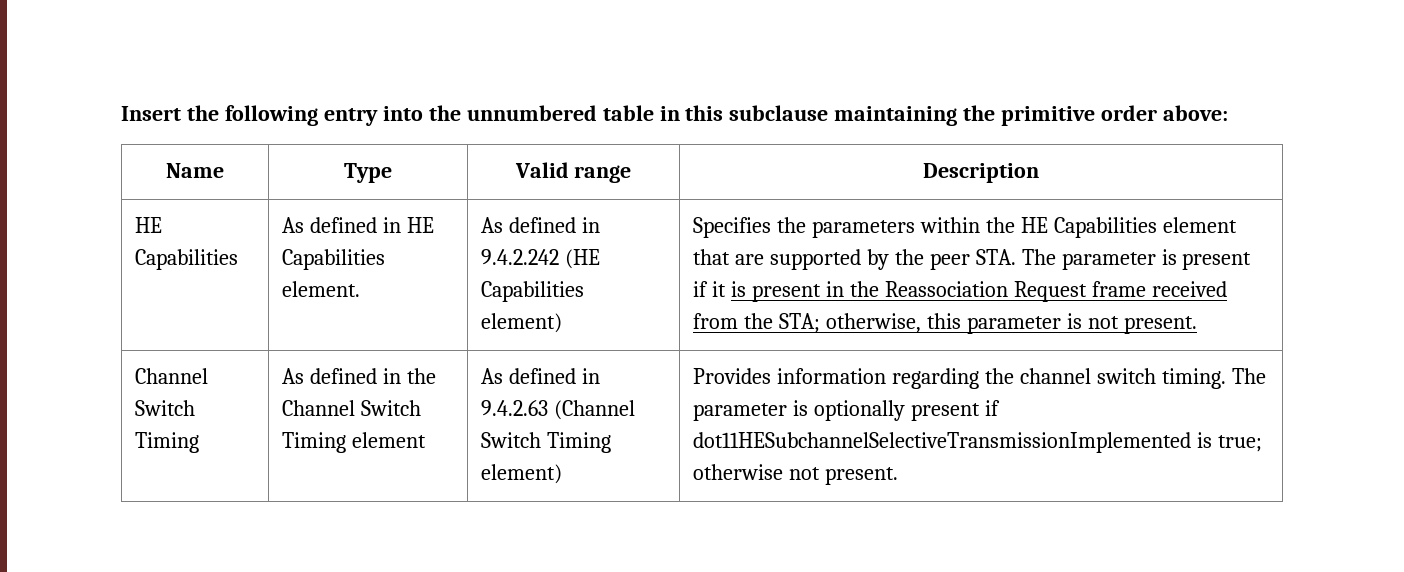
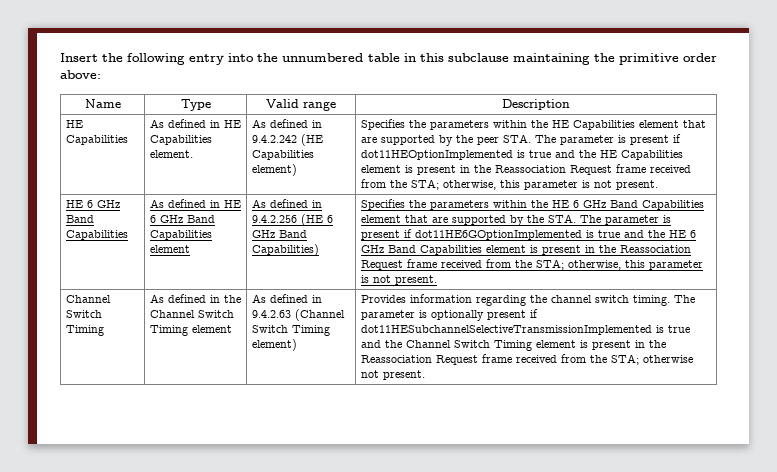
[711,281,726,297] it -> [360,150,683,160] [360,164,691,175] [360,179,658,190] [65,200,120,208] [65,215,94,223] [65,230,128,240] [149,199,241,208] [149,215,215,223] [149,230,212,240] [149,245,190,253] [251,199,322,208] [251,214,333,226] [251,230,307,238] [251,244,319,256] [360,199,704,210] [360,214,671,226] [360,229,696,240] [360,245,526,255] dot11HEOptionImplemented is true and the HE Capabilities element is present in the Reassociation Request frame received from the STA; otherwise, this parameter is not present. // HE 6 GHz Band Capabilities | As defined in HE 6 GHz Band Capabilities element | As defined in 9.4.2.256 (HE 6 GHz Band Capabilities) | Specifies the parameters within the HE 6 GHz Band Capabilities element that are supported by the STA. The parameter is present if dot11HE6GOptionImplemented is true and the HE 6 GHz Band Capabilities element
[1217,435,1262,452] true; -> [667,325,690,333] [360,340,666,351] [360,354,639,365] true and the Channel Switch Timing element is present in the Reassociation Request frame received from the STA;

